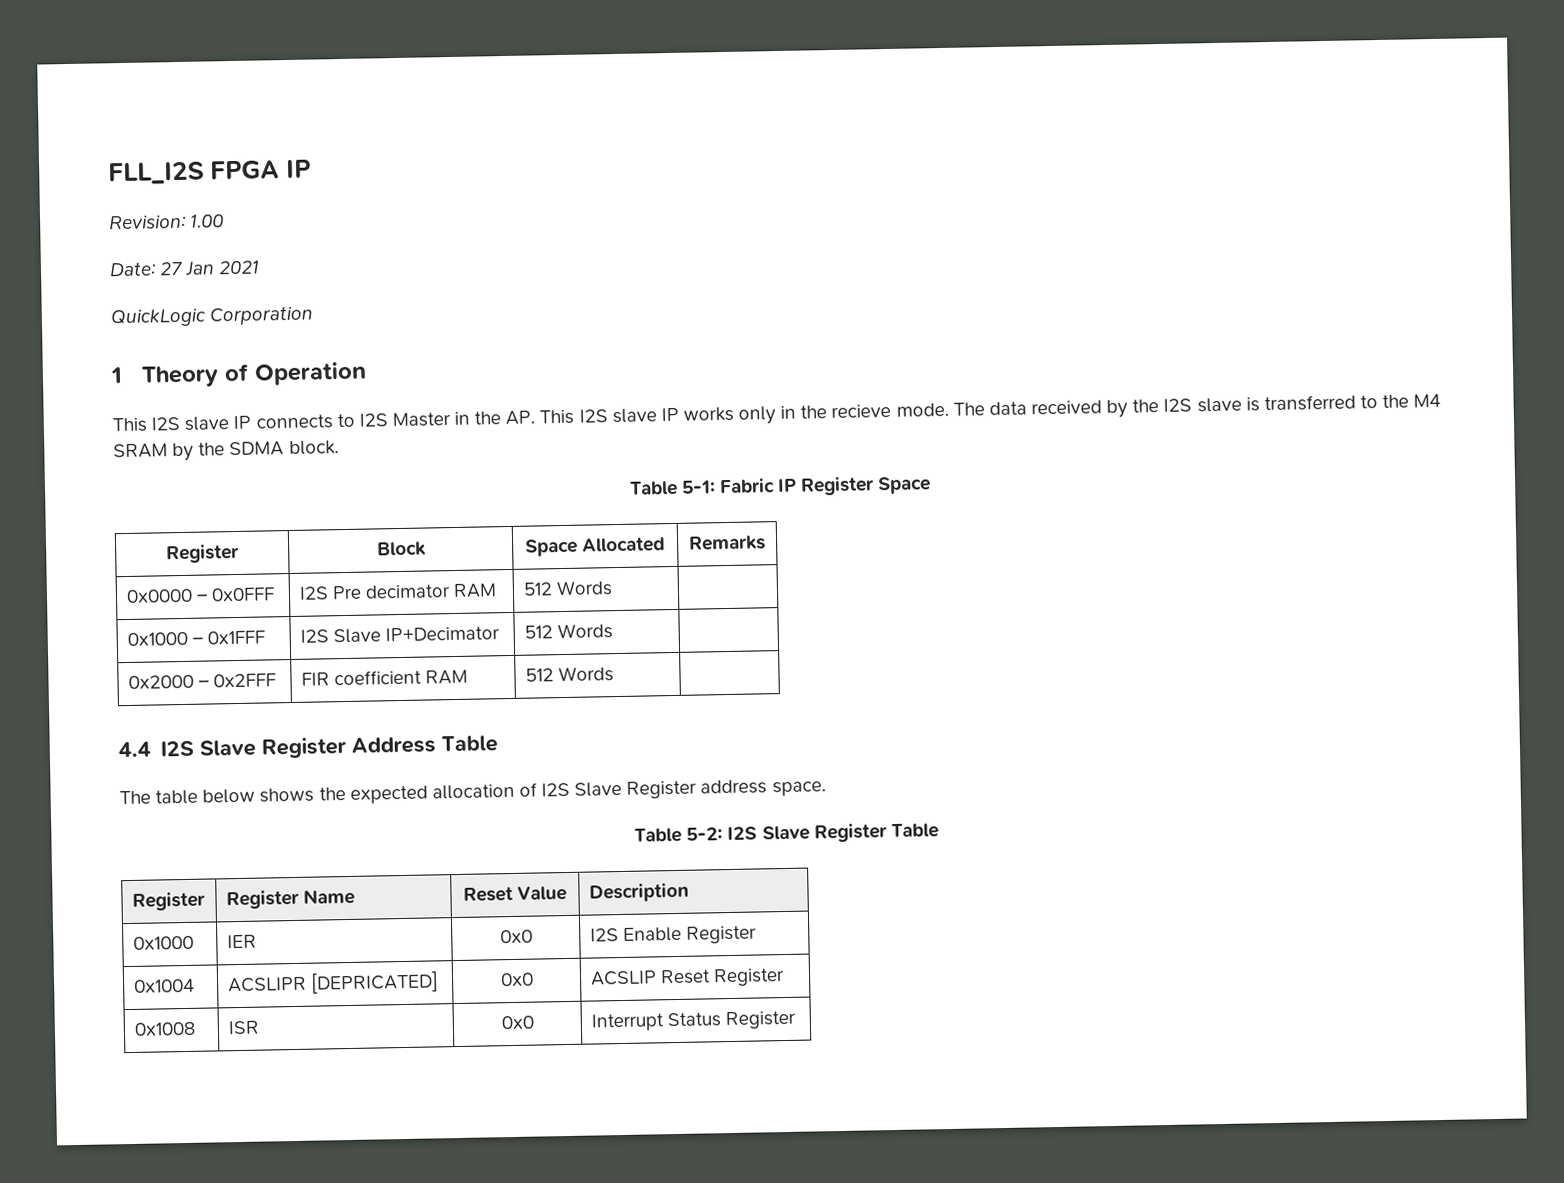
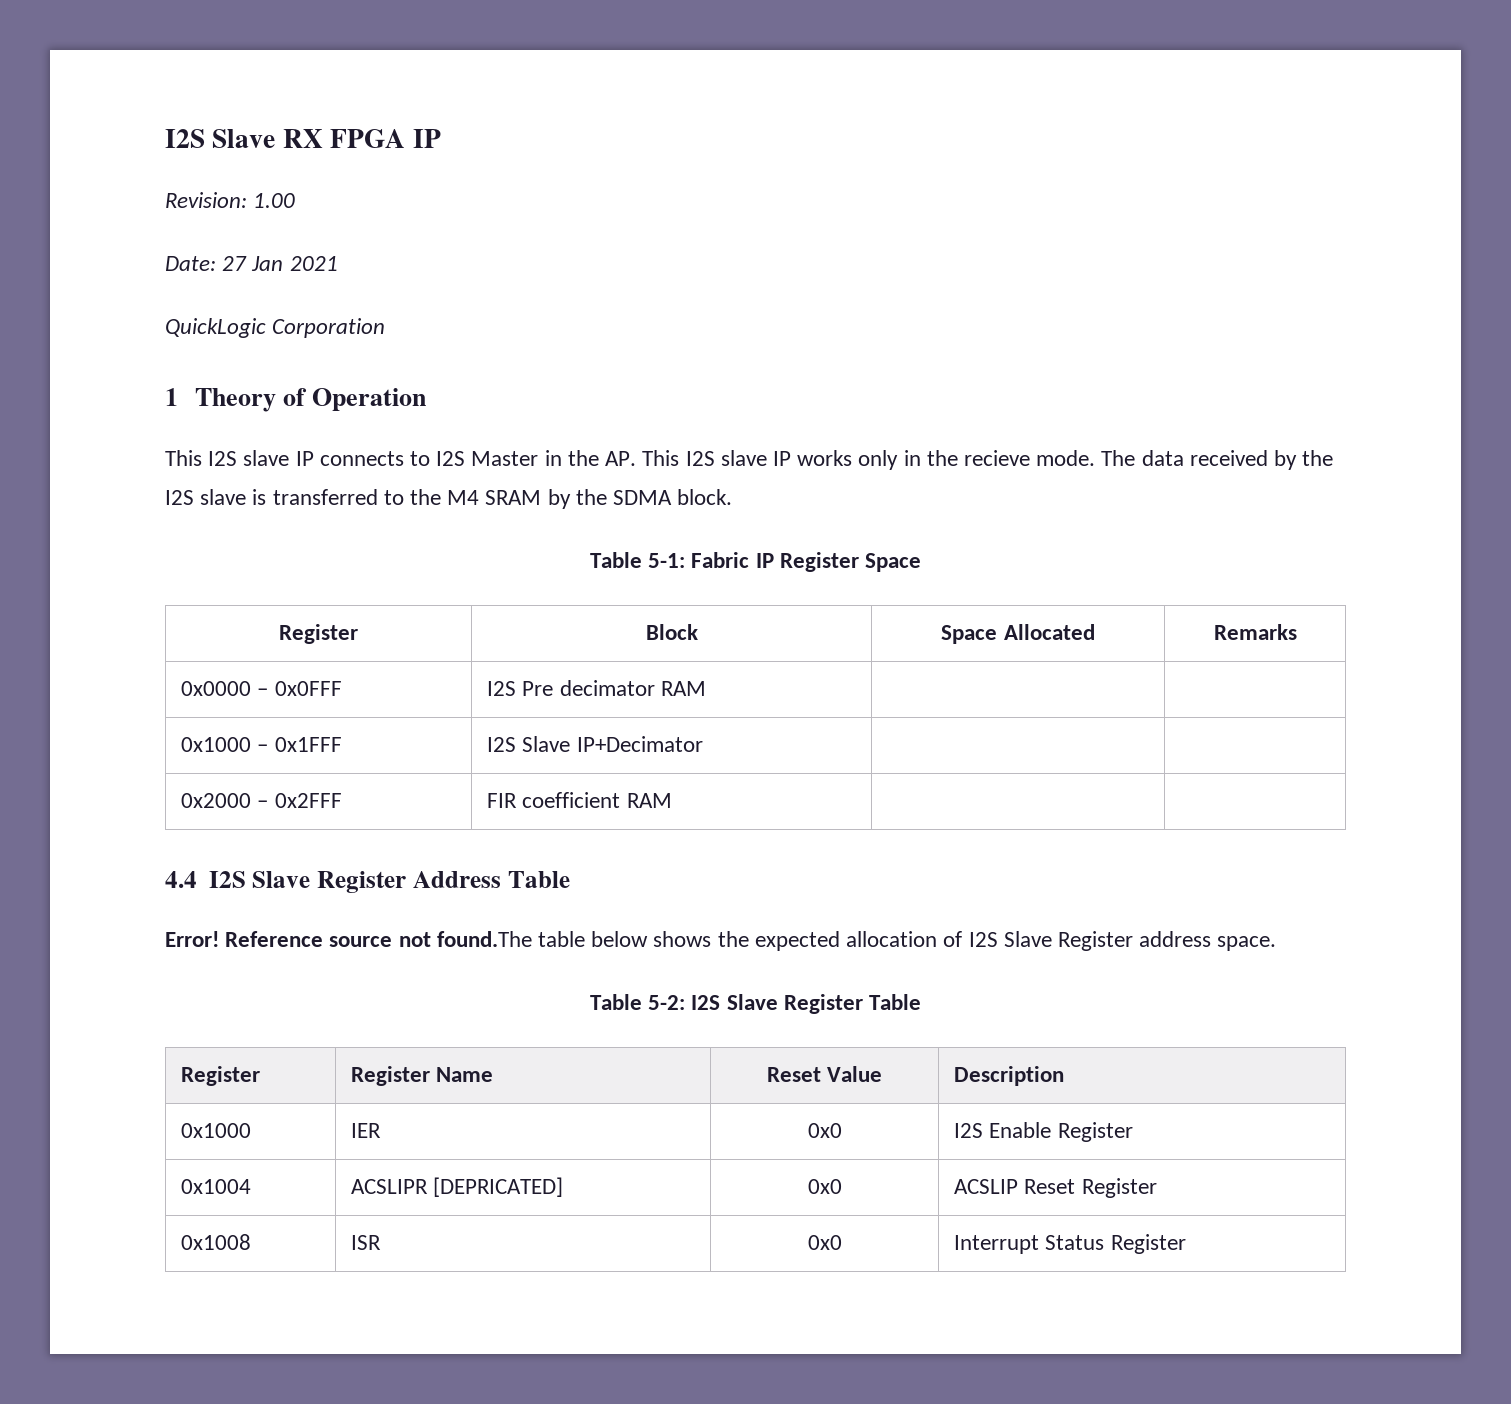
[108,161,204,186] FLL_I2S -> [165,129,323,148] I2S Slave RX
[522,580,614,597] 512 Words -> (706, 688) none
[523,623,614,640] 512 Words -> (703, 744) none
[524,666,615,683] 512 Words -> (672, 800) none
[119,790,151,805] The -> [165,931,532,947] Error! Reference source not found.The

